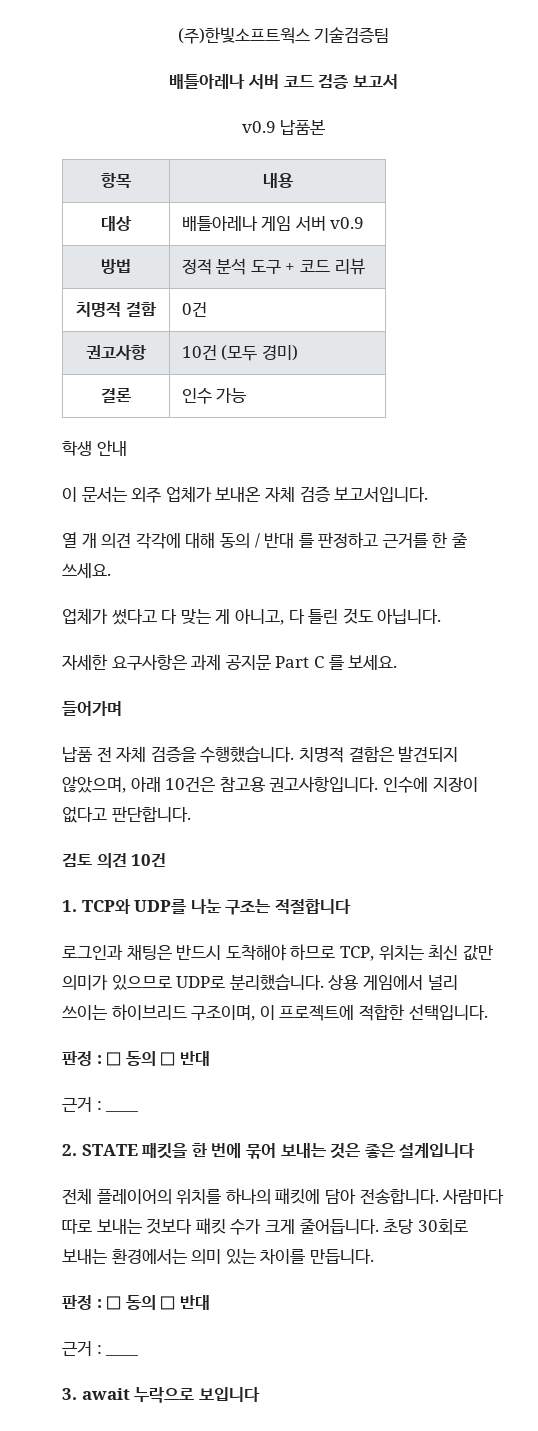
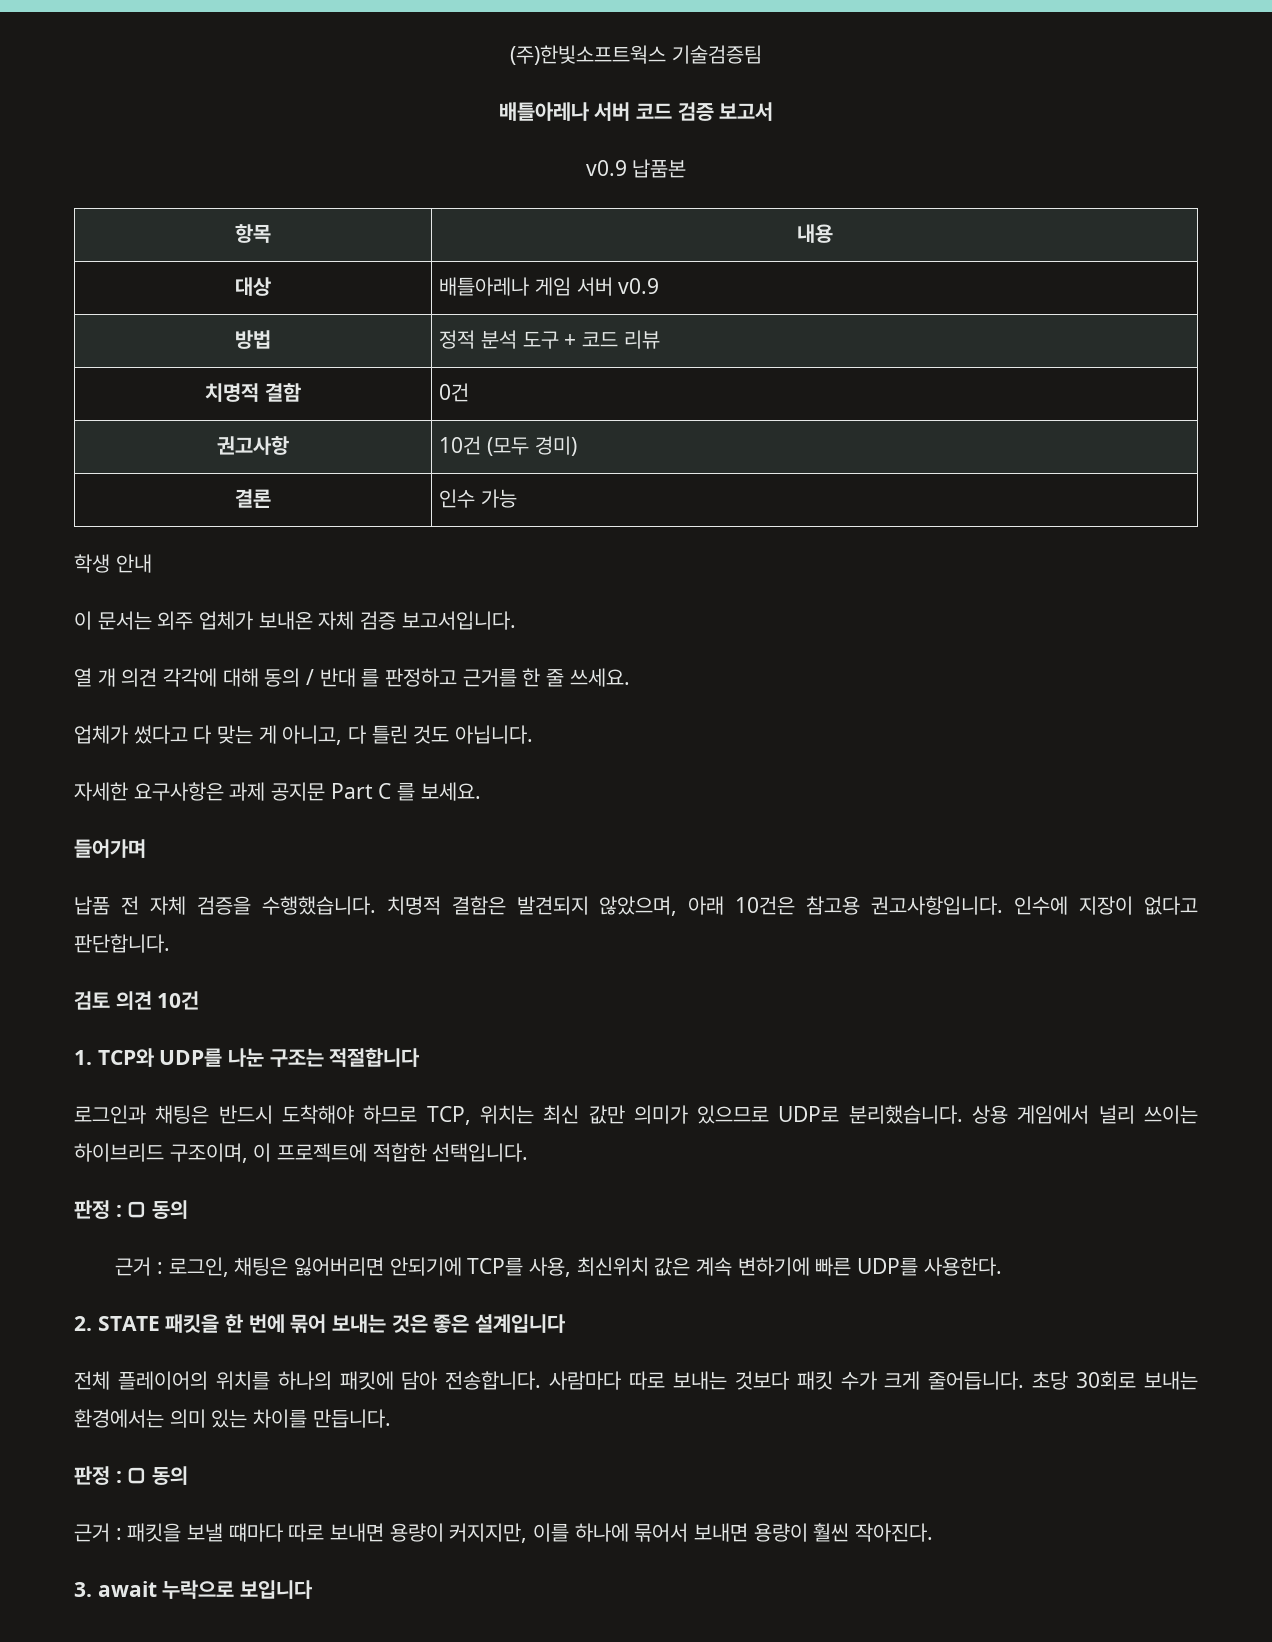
[160,1051,210,1066] [62,1097,102,1112] [105,1110,139,1112] □ 반대 // 근거 : ____ -> [115,1257,1002,1277] // 근거 : 로그인, 채팅은 잃어버리면 안되기에 TCP를 사용, 최신위치 값은 계속 변하기에 빠른 UDP를 사용한다.
[160,1295,210,1310] [62,1341,102,1356] [105,1354,139,1356] □ 반대 // 근거 : ____ -> [74,1523,934,1543] // 근거 : 패킷을 보낼 떄마다 따로 보내면 용량이 커지지만, 이를 하나에 묶어서 보내면 용량이 훨씬 작아진다.

